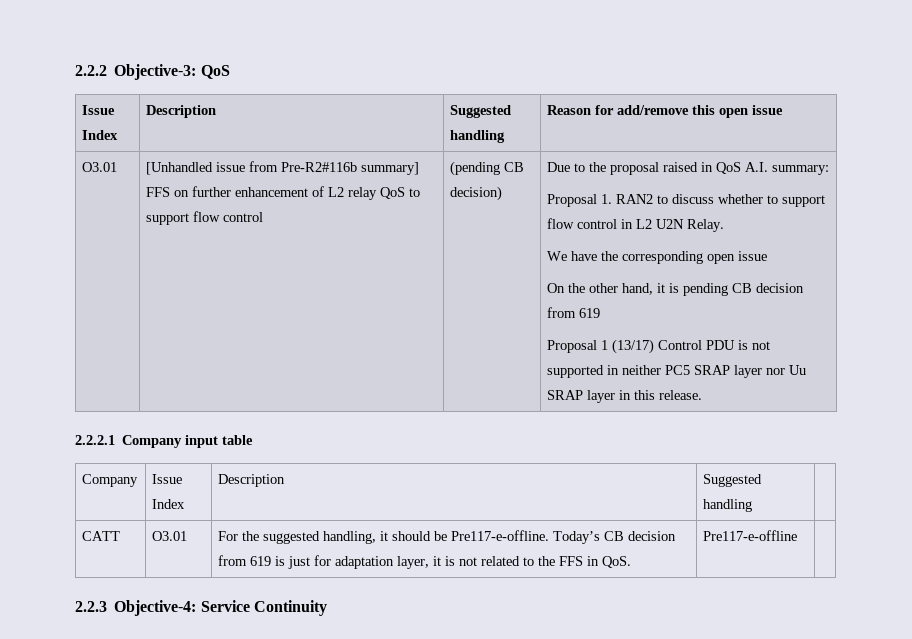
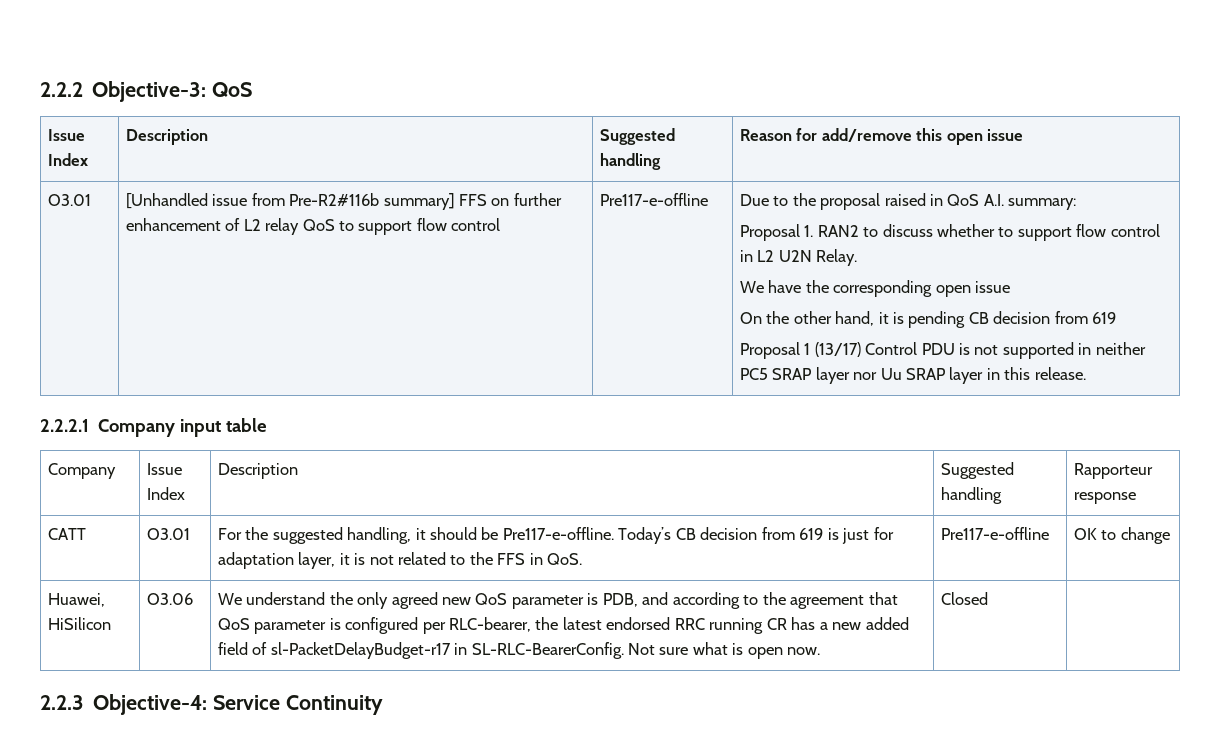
[450,161,525,176] [450,186,503,201] (pending CB decision) -> [599,193,708,206] Pre117-e-offline
(753, 505) none -> [1073,463,1153,479] [1073,492,1136,504] Rapporteur response
(798, 535) none -> [1073,527,1170,544] [47,593,105,607] [47,617,111,630] [146,593,193,605] [217,592,898,609] [217,617,909,634] [217,642,821,659] [940,592,988,605] | OK to change // Huawei, HiSilicon | O3.06 | We understand the only agreed new QoS parameter is PDB, and according to the agreement that QoS parameter is configured per RLC-bearer, the latest endorsed RRC running CR has a new added field of sl-PacketDelayBudget-r17 in SL-RLC-BearerConfig. Not sure what is open now. | Closed

